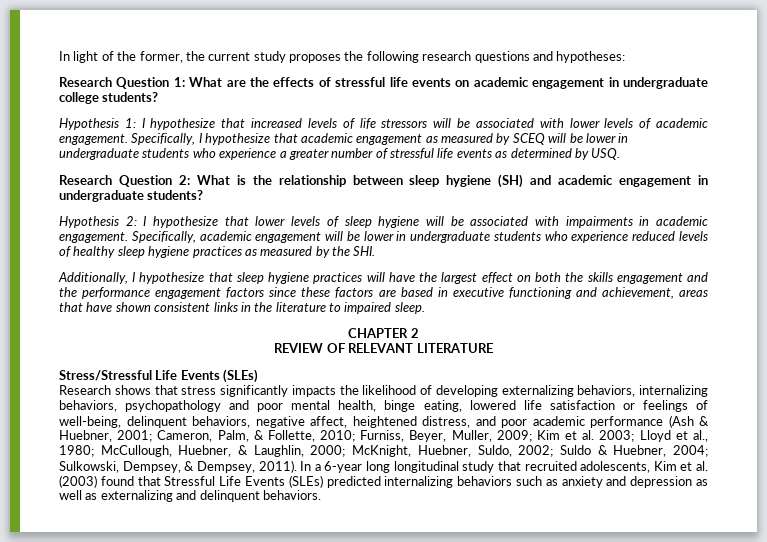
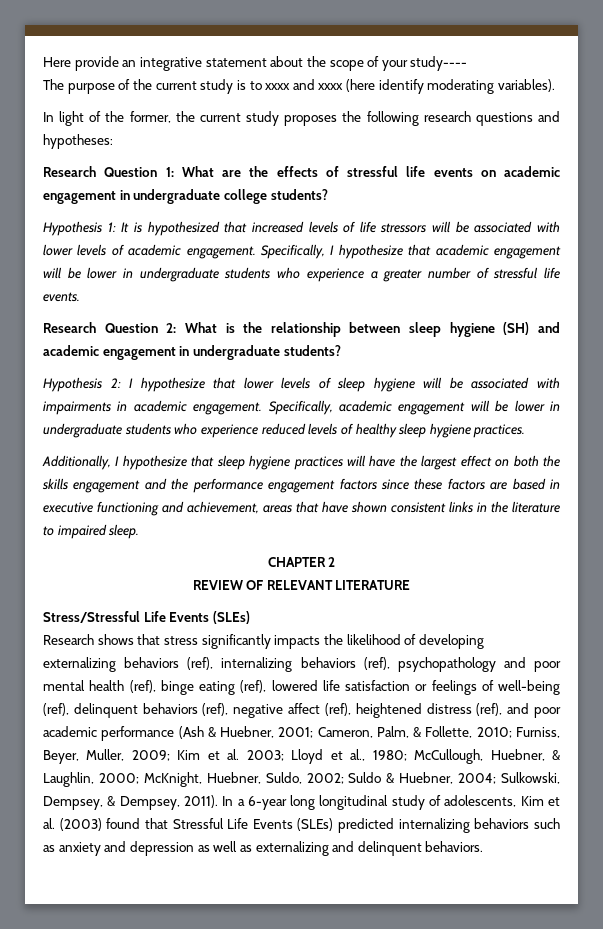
(59, 56) none -> [43,56,468,71] [43,79,556,94] Here provide an integrative statement about the scope of your study---- // The purpose of the current study is to xxxx and xxxx (here identify moderating variables). //
[141,118,216,130] I hypothesize -> [121,221,220,236] It is hypothesized
[425,133,545,145] as measured by SCEQ -> (561, 252) none
[456,148,621,160] events as determined by USQ. -> [43,292,80,302] events.
[192,246,376,258] practices as measured by the SHI. -> [473,424,526,438] practices.
[577,385,708,397] [59,400,462,412] behaviors, internalizing behaviors, psychopathology and poor mental health, binge eating, -> [124,657,561,672] [43,680,267,695] behaviors (ref), internalizing behaviors (ref), psychopathology and poor mental health (ref), binge eating (ref),
[59,416,470,428] well-being, delinquent behaviors, negative affect, heightened distress, -> [498,680,560,695] [43,703,503,718] well-being (ref), delinquent behaviors (ref), negative affect (ref), heightened distress (ref),
[497,461,577,471] that recruited -> [429,795,442,806] of

